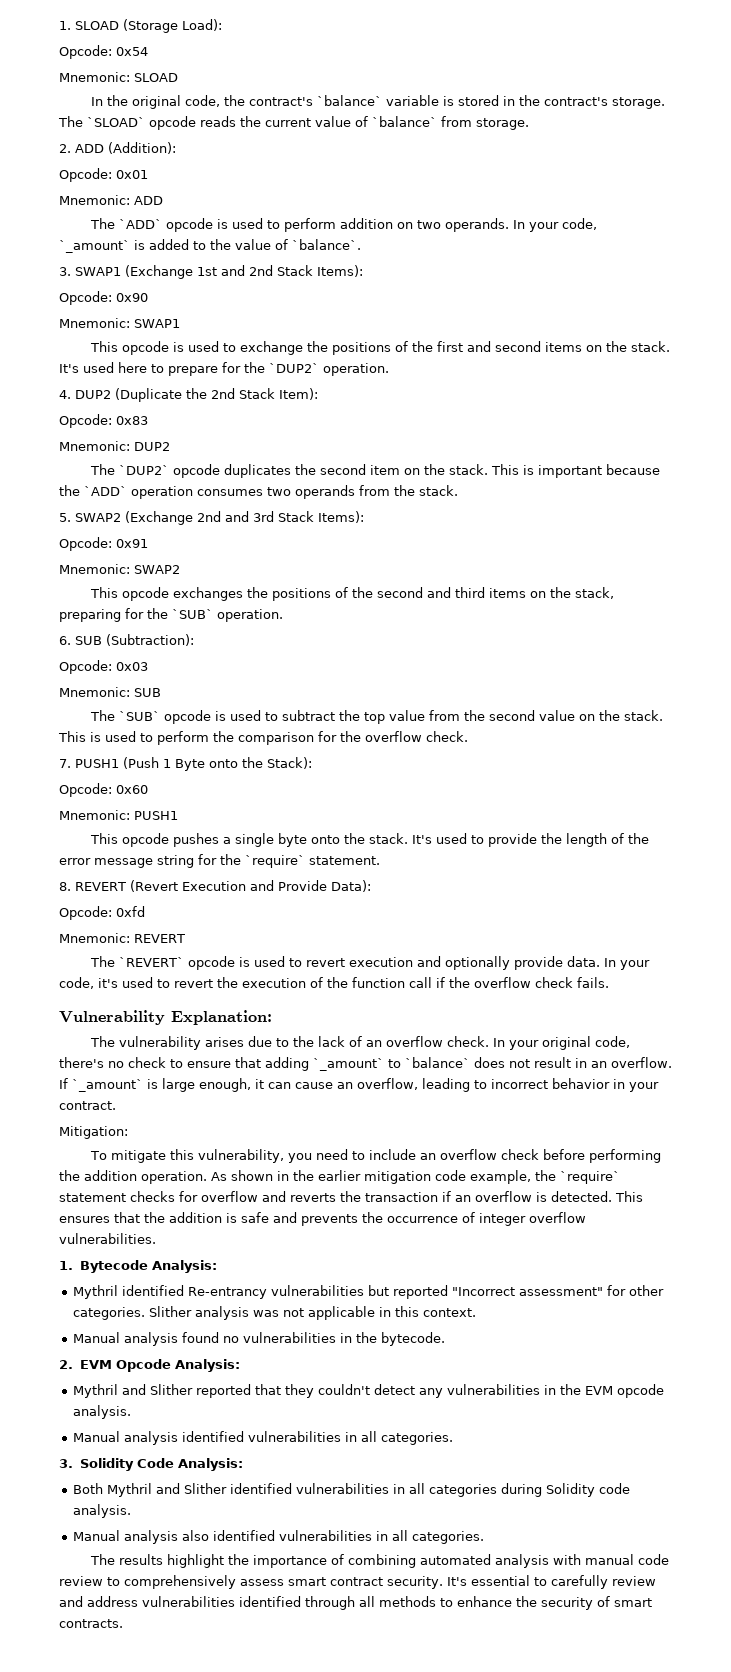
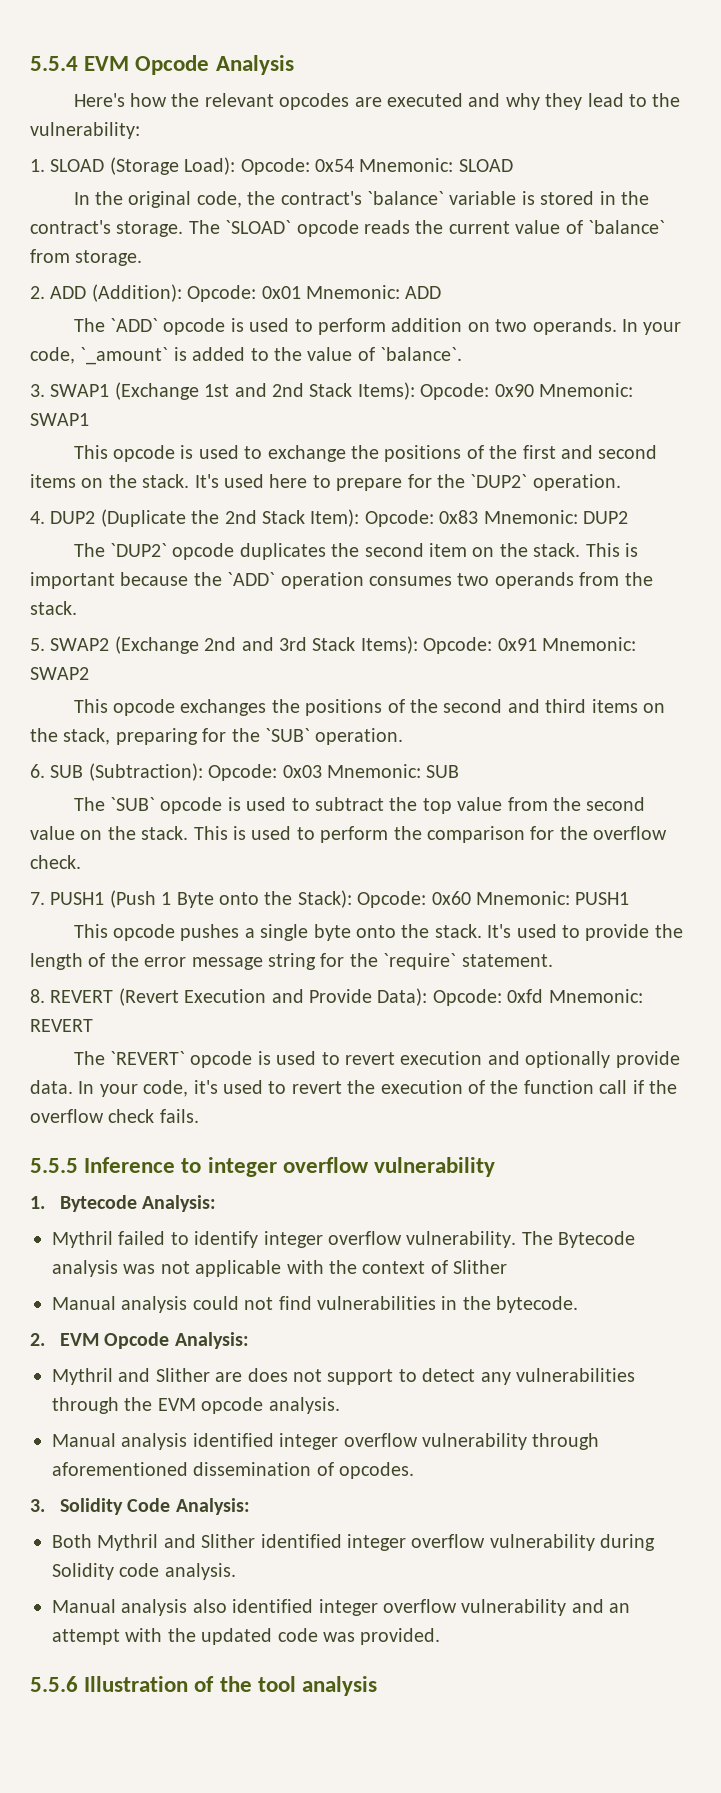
(59, 25) none -> [30,55,294,75] [73,93,681,110] [30,122,140,139] 5.5.4 EVM Opcode Analysis // Here's how the relevant opcodes are executed and why they lead to the vulnerability: //
(222, 25) // -> (236, 166) none
(148, 51) // -> (354, 165) none
(176, 148) // -> (182, 293) none
(148, 174) // -> (301, 292) none
(363, 271) // -> (415, 391) none
(148, 297) // -> (534, 390) none
(318, 394) // -> (360, 518) none
(148, 420) // -> (479, 517) none
(364, 517) // -> (418, 645) none
(148, 543) // -> (537, 644) none
(194, 640) // -> (203, 772) none
(148, 666) // -> (322, 771) none
(312, 763) // -> (352, 899) none
(148, 789) // -> (471, 898) none
(371, 886) // -> (428, 997) none
(145, 911) // -> (544, 996) none
[59,1010,272,1025] [90,1036,631,1050] [59,1057,672,1071] [59,1078,659,1092] [59,1101,116,1110] [59,1126,128,1139] [90,1149,662,1163] [59,1170,620,1184] [59,1191,643,1202] [59,1212,586,1226] [59,1233,156,1244] Vulnerability Explanation: // The vulnerability arises due to the lack of an overflow check. In your original code, there's no check to ensure that adding `_amount` to `balance` does not result in an overflow. If `_amount` is large enough, it can cause an overflow, leading to incorrect behavior in your contract. // Mitigation: // To mitigate this vulnerability, you need to include an overflow check before performing the addition operation. As shown in the earlier mitigation code example, the `require` statement checks for overflow and reverts the transaction if an overflow is detected. This ensures that the addition is safe and prevents the occurrence of integer overflow vulnerabilities. -> [30,1157,496,1177] 5.5.5 Inference to integer overflow vulnerability
[122,1285,665,1299] [73,1306,477,1320] [73,1332,240,1346] identified Re-entrancy vulnerabilities but reported "Incorrect assessment" for other categories. Slither analysis was not applicable in this context. // Manual analysis found no -> [118,1231,636,1248] [52,1260,508,1277] [52,1296,312,1313] failed to identify integer overflow vulnerability. The Bytecode analysis was not applicable with the context of Slither // Manual analysis could not find
[196,1384,371,1398] reported that they couldn't -> [215,1368,417,1385] are does not support to
[544,1385,557,1395] in -> [52,1397,119,1414] through
[248,1431,454,1445] vulnerabilities in all categories. -> [279,1433,600,1450] [52,1462,415,1479] integer overflow vulnerability through aforementioned dissemination of opcodes.
[296,1483,498,1497] vulnerabilities in all categories -> [347,1534,595,1551] integer overflow vulnerability
[279,1530,485,1544] [90,1554,670,1568] [59,1575,656,1589] [59,1596,652,1610] [59,1619,123,1628] vulnerabilities in all categories. // The results highlight the importance of combining automated analysis with manual code review to comprehensively assess smart contract security. It's essential to carefully review and address vulnerabilities identified through all methods to enhance the security of smart contracts. -> [318,1599,631,1616] [52,1628,441,1645] [30,1676,378,1696] integer overflow vulnerability and an attempt with the updated code was provided. // 5.5.6 Illustration of the tool analysis

